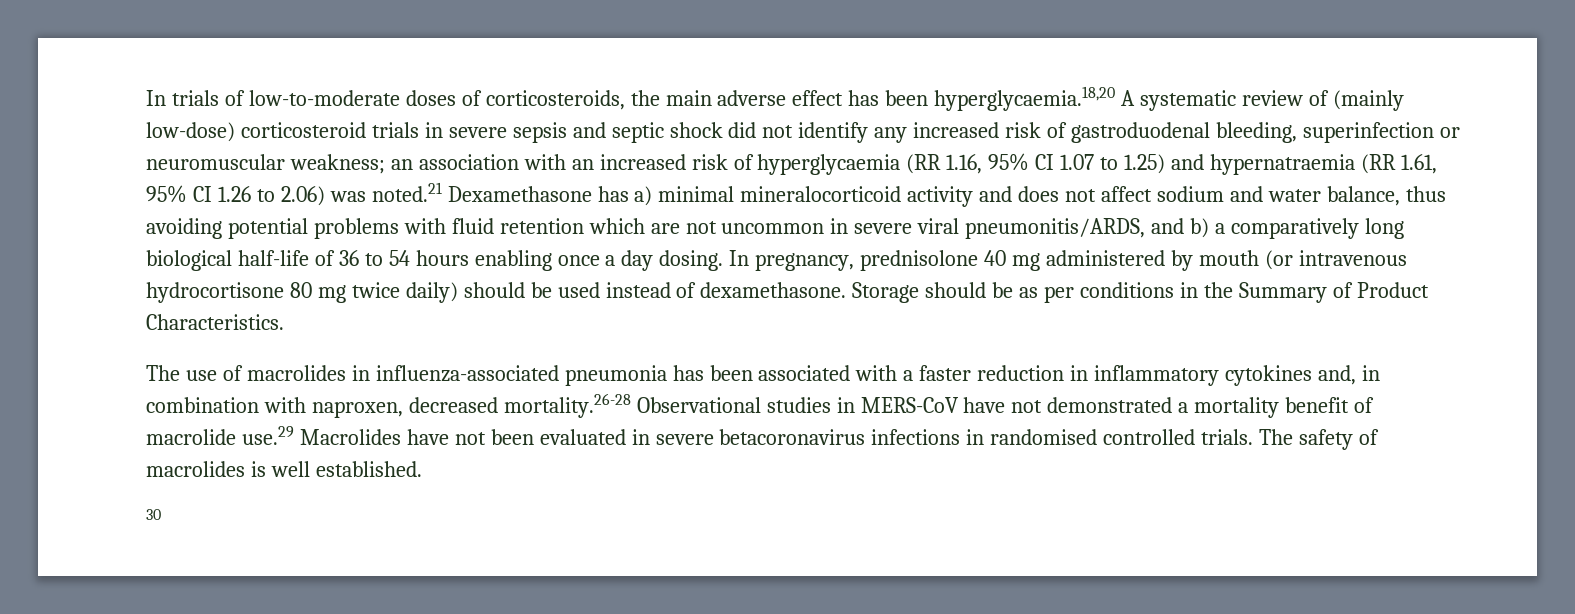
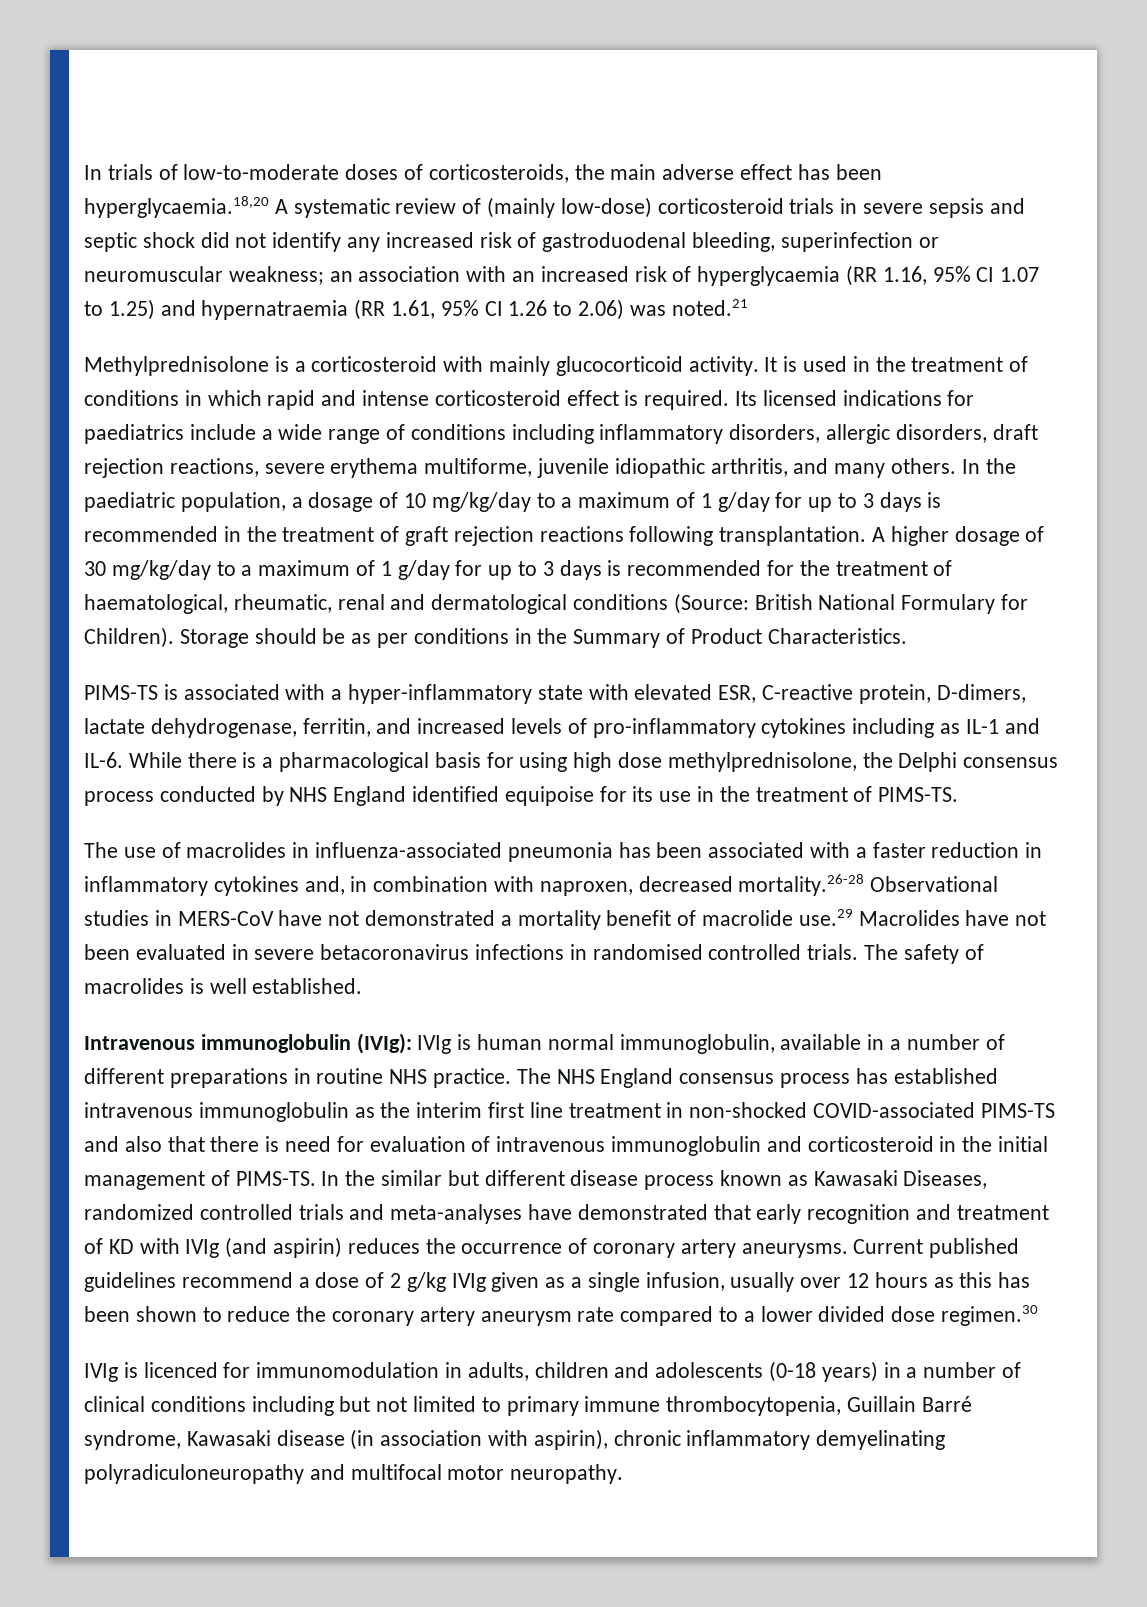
[447,186,1446,207] [146,218,1404,239] [146,250,1407,271] [146,282,847,303] Dexamethasone has a) minimal mineralocorticoid activity and does not affect sodium and water balance, thus avoiding potential problems with fluid retention which are not uncommon in severe viral pneumonitis/ARDS, and b) a comparatively long biological half-life of 36 to 54 hours enabling once a day dosing. In pregnancy, prednisolone 40 mg administered by mouth (or intravenous hydrocortisone 80 mg twice daily) should be used instead of dexamethasone. -> [84,356,1029,376] [84,390,975,410] [84,424,1038,444] [84,458,1016,478] [84,492,942,512] [84,526,1045,546] [84,560,953,580] [84,593,1029,614] [84,627,174,648] // Methylprednisolone is a corticosteroid with mainly glucocorticoid activity. It is used in the treatment of conditions in which rapid and intense corticosteroid effect is required. Its licensed indications for paediatrics include a wide range of conditions including inflammatory disorders, allergic disorders, draft rejection reactions, severe erythema multiforme, juvenile idiopathic arthritis, and many others. In the paediatric population, a dosage of 10 mg/kg/day to a maximum of 1 g/day for up to 3 days is recommended in the treatment of graft rejection reactions following transplantation. A higher dosage of 30 mg/kg/day to a maximum of 1 g/day for up to 3 days is recommended for the treatment of haematological, rheumatic, renal and dermatological conditions (Source: British National Formulary for Children).
(284, 322) none -> [84,684,1026,704] [84,718,1040,738] [84,752,1059,772] [84,786,959,806] // PIMS-TS is associated with a hyper-inflammatory state with elevated ESR, C-reactive protein, D-dimers, lactate dehydrogenase, ferritin, and increased levels of pro-inflammatory cytokines including as IL-1 and IL-6. While there is a pharmacological basis for using high dose methylprednisolone, the Delphi consensus process conducted by NHS England identified equipoise for its use in the treatment of PIMS-TS.
[146,509,161,520] 30 -> [84,1033,1005,1054] [84,1068,998,1088] [84,1102,1055,1122] [84,1136,1049,1156] [84,1170,988,1190] [84,1204,1049,1224] [84,1237,1020,1258] [84,1272,1031,1292] [84,1305,1039,1326] [84,1361,1022,1382] [84,1396,972,1416] [84,1429,946,1450] [84,1464,624,1484] Intravenous immunoglobulin (IVIg): IVIg is human normal immunoglobulin, available in a number of different preparations in routine NHS practice. The NHS England consensus process has established intravenous immunoglobulin as the interim first line treatment in non-shocked COVID-associated PIMS-TS and also that there is need for evaluation of intravenous immunoglobulin and corticosteroid in the initial management of PIMS-TS. In the similar but different disease process known as Kawasaki Diseases, randomized controlled trials and meta-analyses have demonstrated that early recognition and treatment of KD with IVIg (and aspirin) reduces the occurrence of coronary artery aneurysms. Current published guidelines recommend a dose of 2 g/kg IVIg given as a single infusion, usually over 12 hours as this has been shown to reduce the coronary artery aneurysm rate compared to a lower divided dose regimen.30 // IVIg is licenced for immunomodulation in adults, children and adolescents (0-18 years) in a number of clinical conditions including but not limited to primary immune thrombocytopenia, Guillain Barré syndrome, Kawasaki disease (in association with aspirin), chronic inflammatory demyelinating polyradiculoneuropathy and multifocal motor neuropathy.

